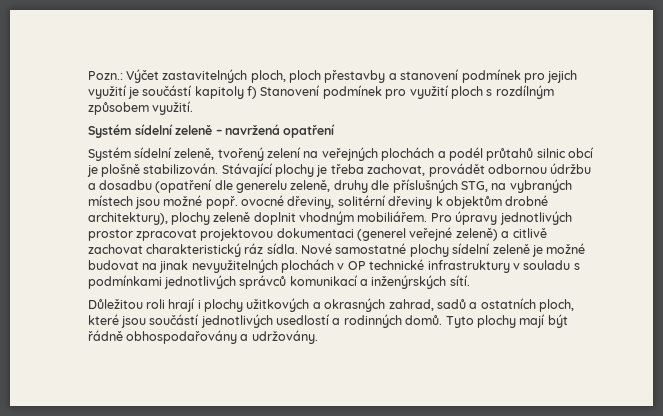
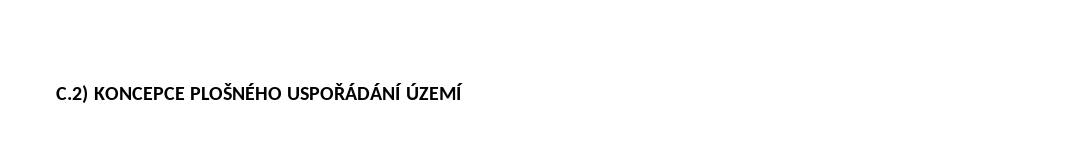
[87,69,578,83] [87,85,554,99] [87,101,193,115] [87,124,336,138] [87,147,595,161] [86,163,592,177] [87,179,572,193] [87,195,549,209] [87,211,572,225] [87,227,547,241] [87,243,586,257] [87,259,580,273] [87,275,470,289] [87,298,575,312] [87,314,568,328] [87,330,318,344] Pozn.: Výčet zastavitelných ploch, ploch přestavby a stanovení podmínek pro jejich využití je součástí kapitoly f) Stanovení podmínek pro využití ploch s rozdílným způsobem využití. // Systém sídelní zeleně – navržená opatření // Systém sídelní zeleně, tvořený zelení na veřejných plochách a podél průtahů silnic obcí je plošně stabilizován. Stávající plochy je třeba zachovat, provádět odbornou údržbu a dosadbu (opatření dle generelu zeleně, druhy dle příslušných STG, na vybraných místech jsou možné popř. ovocné dřeviny, solitérní dřeviny k objektům drobné architektury), plochy zeleně doplnit vhodným mobiliářem. Pro úpravy jednotlivých prostor zpracovat projektovou dokumentaci (generel veřejné zeleně) a citlivě zachovat charakteristický ráz sídla. Nové samostatné plochy sídelní zeleně je možné budovat na jinak nevyužitelných plochách v OP technické infrastruktury v souladu s podmínkami jednotlivých správců komunikací a inženýrských sítí. // Důležitou roli hrají i plochy užitkových a okrasných zahrad, sadů a ostatních ploch, které jsou součástí jednotlivých usedlostí a rodinných domů. Tyto plochy mají být řádně obhospodařovány a udržovány. -> [56,83,463,104] C.2) KONCEPCE PLOŠNÉHO USPOŘÁDÁNÍ ÚZEMÍ

